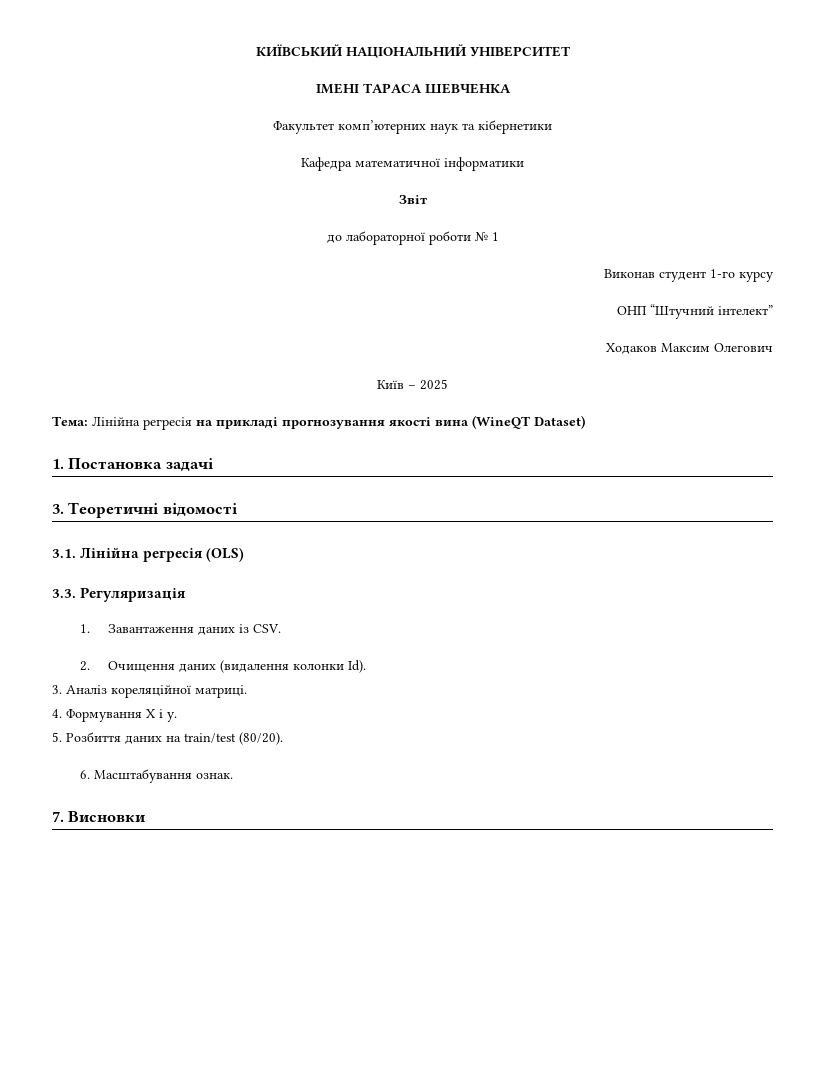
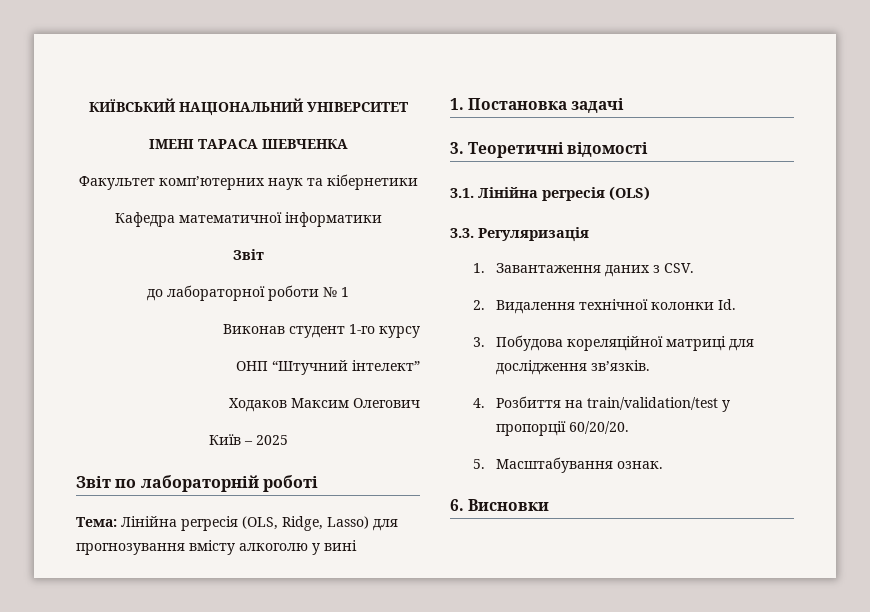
(448, 384) none -> [76,475,318,492] // Звіт по лабораторній роботі
[196,415,585,429] на прикладі прогнозування якості вина (WineQT Dataset) -> [242,516,398,531] [76,540,357,555] (OLS, Ridge, Lasso) для прогнозування вмісту алкоголю у вині
[238,624,249,633] із -> [652,265,660,273] з
[107,660,366,673] [52,685,247,698] [52,709,177,722] [52,732,283,745] [79,770,90,779] Очищення даних (видалення колонки Id). // 3. Аналіз кореляційної матриці. // 4. Формування X і y. // 5. Розбиття даних на train/test (80/20). // 6. -> [495,299,736,314] [472,335,754,351] [495,360,650,375] [472,396,730,412] [495,421,629,436] [472,459,485,469] Видалення технічної колонки Id. // 3. Побудова кореляційної матриці для дослідження зв’язків. // 4. Розбиття на train/validation/test у пропорції 60/20/20. // 5.
[52,811,64,822] 7. -> [450,499,464,511] 6.

